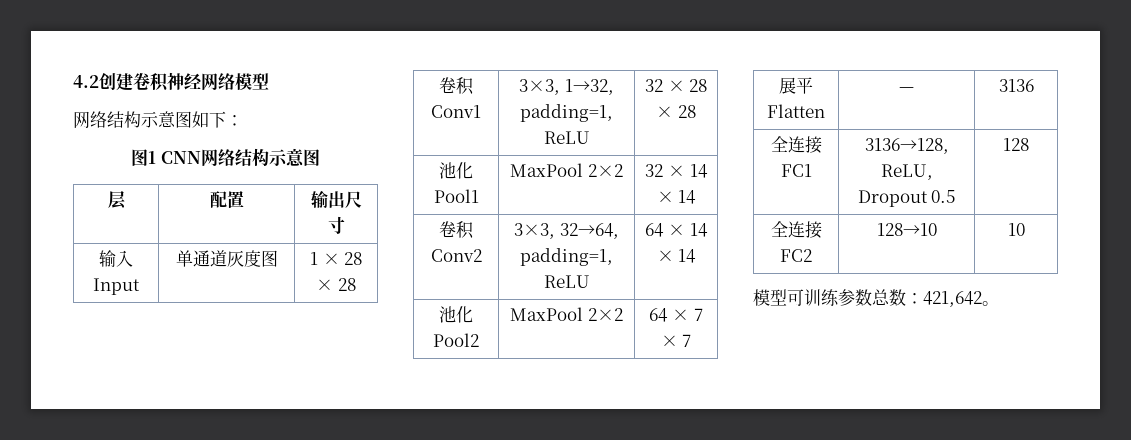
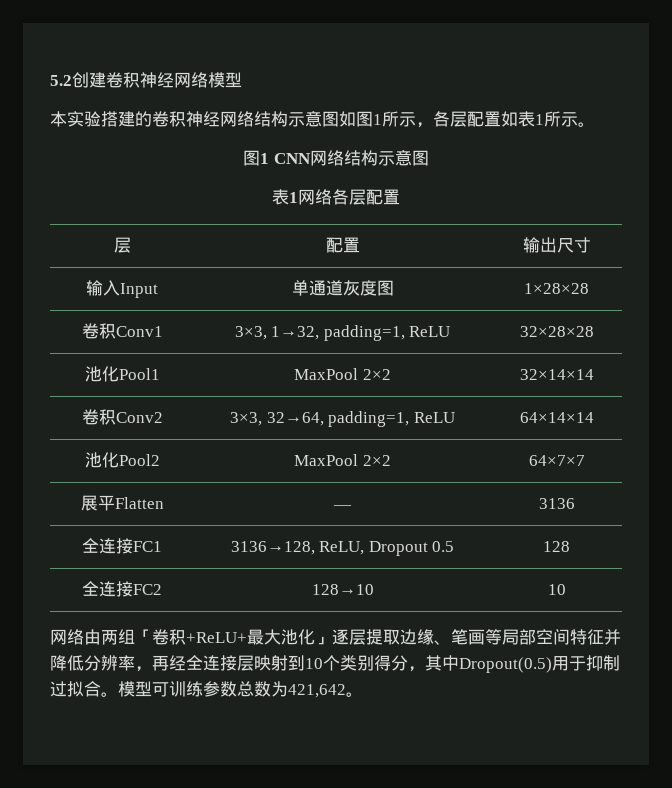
[73,75,99,88] 4.2 -> [50,75,72,86] 5.2
[73,111,243,129] 网络结构示意图如下： -> [50,111,595,128] 本实验搭建的卷积神经网络结构示意图如图1所示，各层配置如表1所示。
(320, 157) none -> [272,189,400,205] // 表1网络各层配置
[309,252,363,265] [316,278,356,291] 1 × 28 × 28 -> [524,283,589,294] 1×28×28
[644,79,708,92] [656,105,696,118] 32 × 28 × 28 -> [519,326,594,337] 32×28×28
[645,164,708,178] [656,190,697,204] 32 × 14 × 14 -> [519,369,594,380] 32×14×14
[645,223,708,237] [656,249,697,263] 64 × 14 × 14 -> [519,412,594,423] 64×14×14
[649,308,703,322] [660,334,692,347] 64 × 7 × 7 -> [528,455,585,466] 64×7×7
(1025, 229) none -> [50,629,621,645] [50,655,620,673] [50,681,118,697] 网络由两组「卷积+ReLU+最大池化」逐层提取边缘、笔画等局部空间特征并降低分辨率，再经全连接层映射到10个类别得分，其中Dropout(0.5)用于抑制过拟合。
[906,293,923,304] ： -> [271,681,288,697] 为

